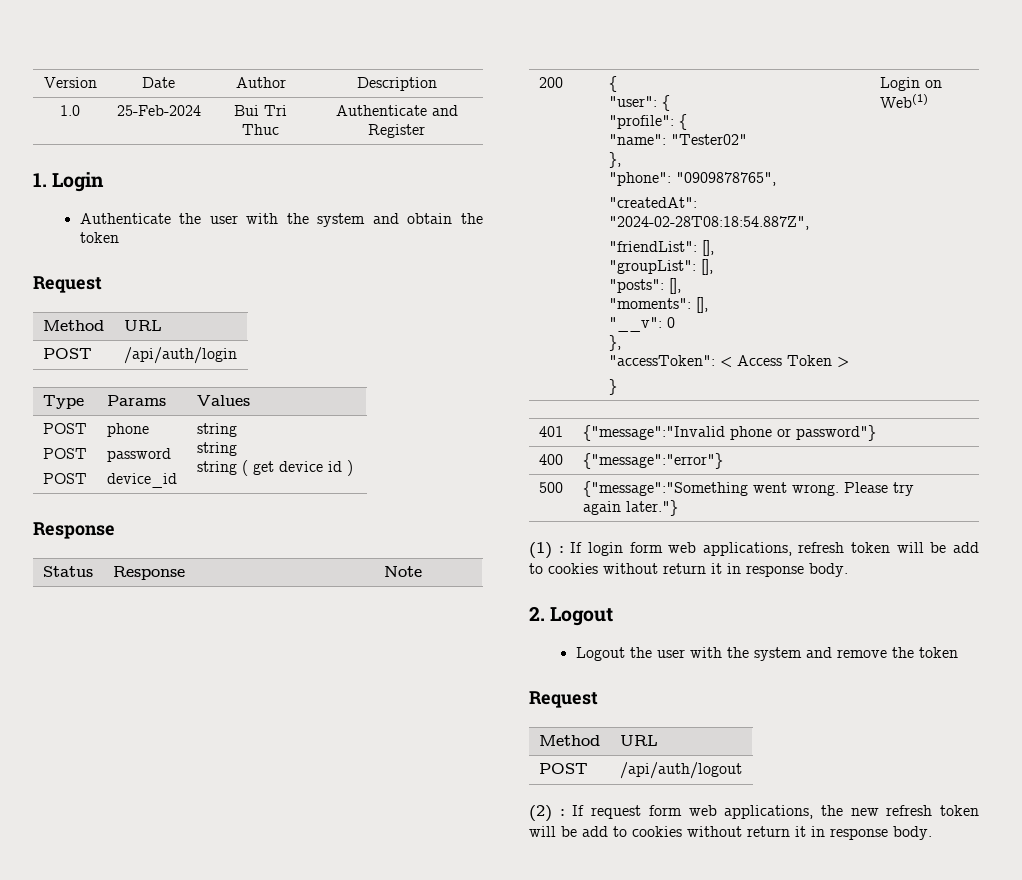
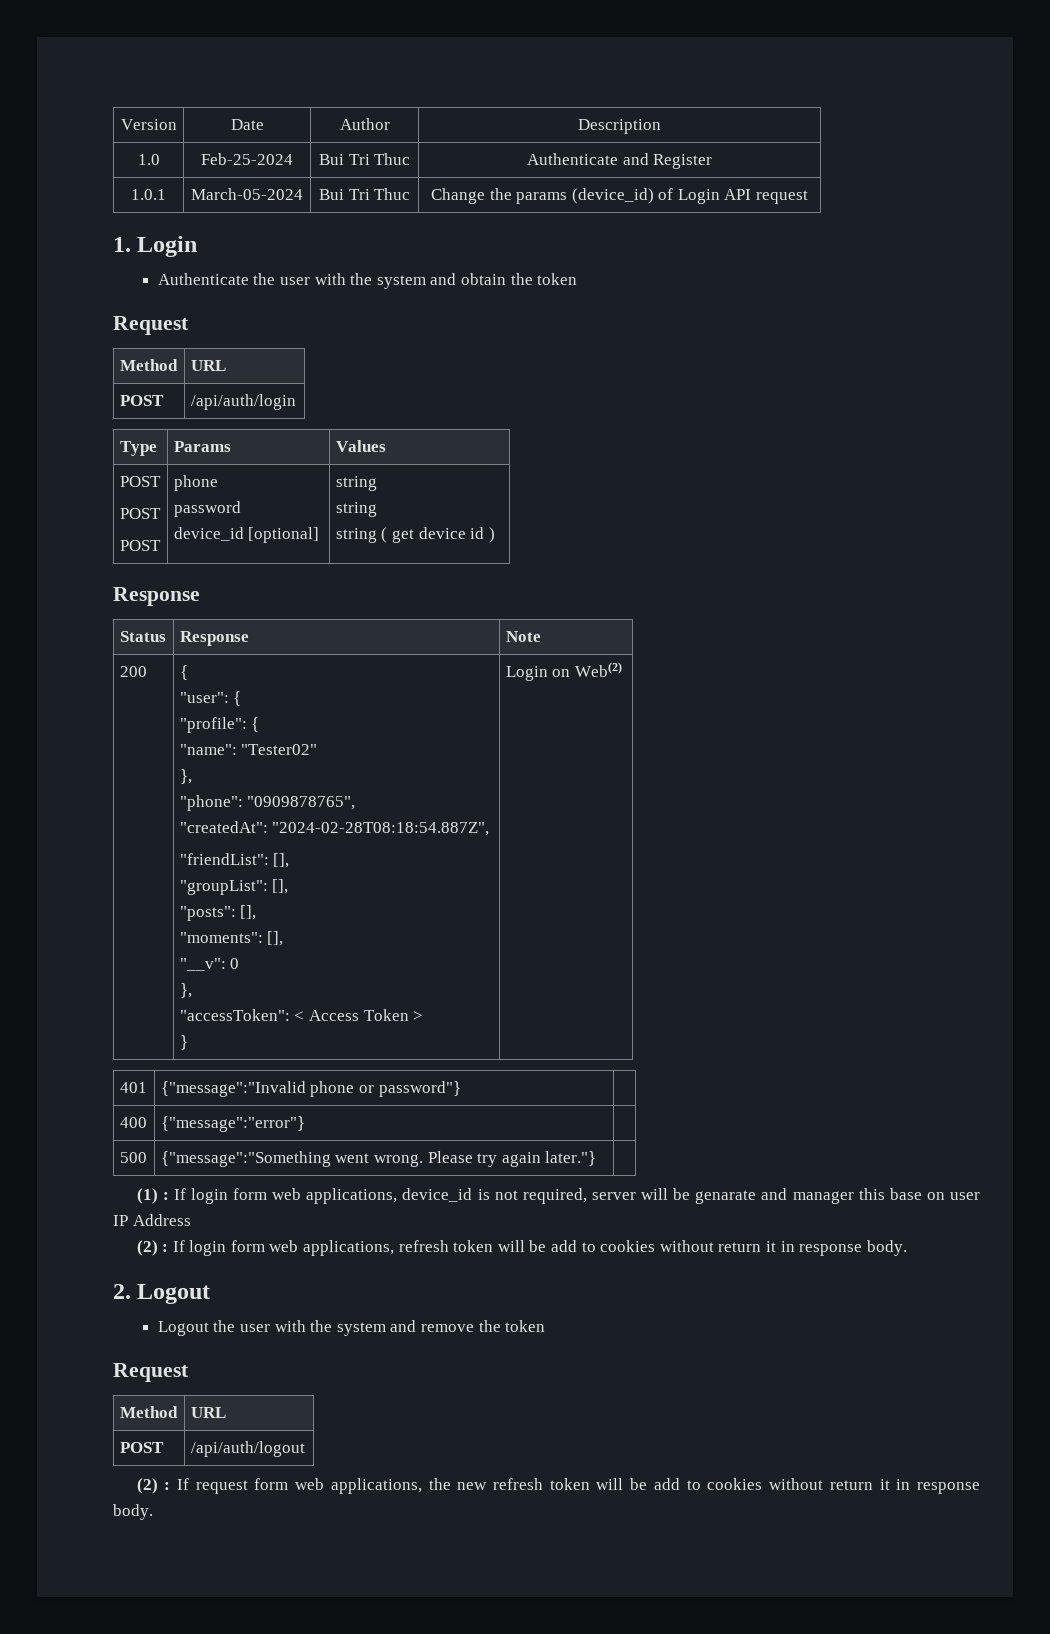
[116,105,201,116] 25-Feb-2024 -> [201,153,293,165] Feb-25-2024
(425, 131) none -> [131,189,166,200] [191,188,303,200] [318,188,411,200] [430,188,809,204] // 1.0.1 | March-05-2024 | Bui Tri Thuc | Change the params (device_id) of Login API request
(177, 480) none -> [248,527,320,543] [optional]
[879,94,928,108] Web(1) -> [575,662,623,677] Web(2)
(792, 549) none -> [402,1188,981,1204] [113,1214,191,1226] [136,1240,395,1256] device_id is not required, server will be genarate and manager this base on user IP Address // (2) : If login form web applications,

